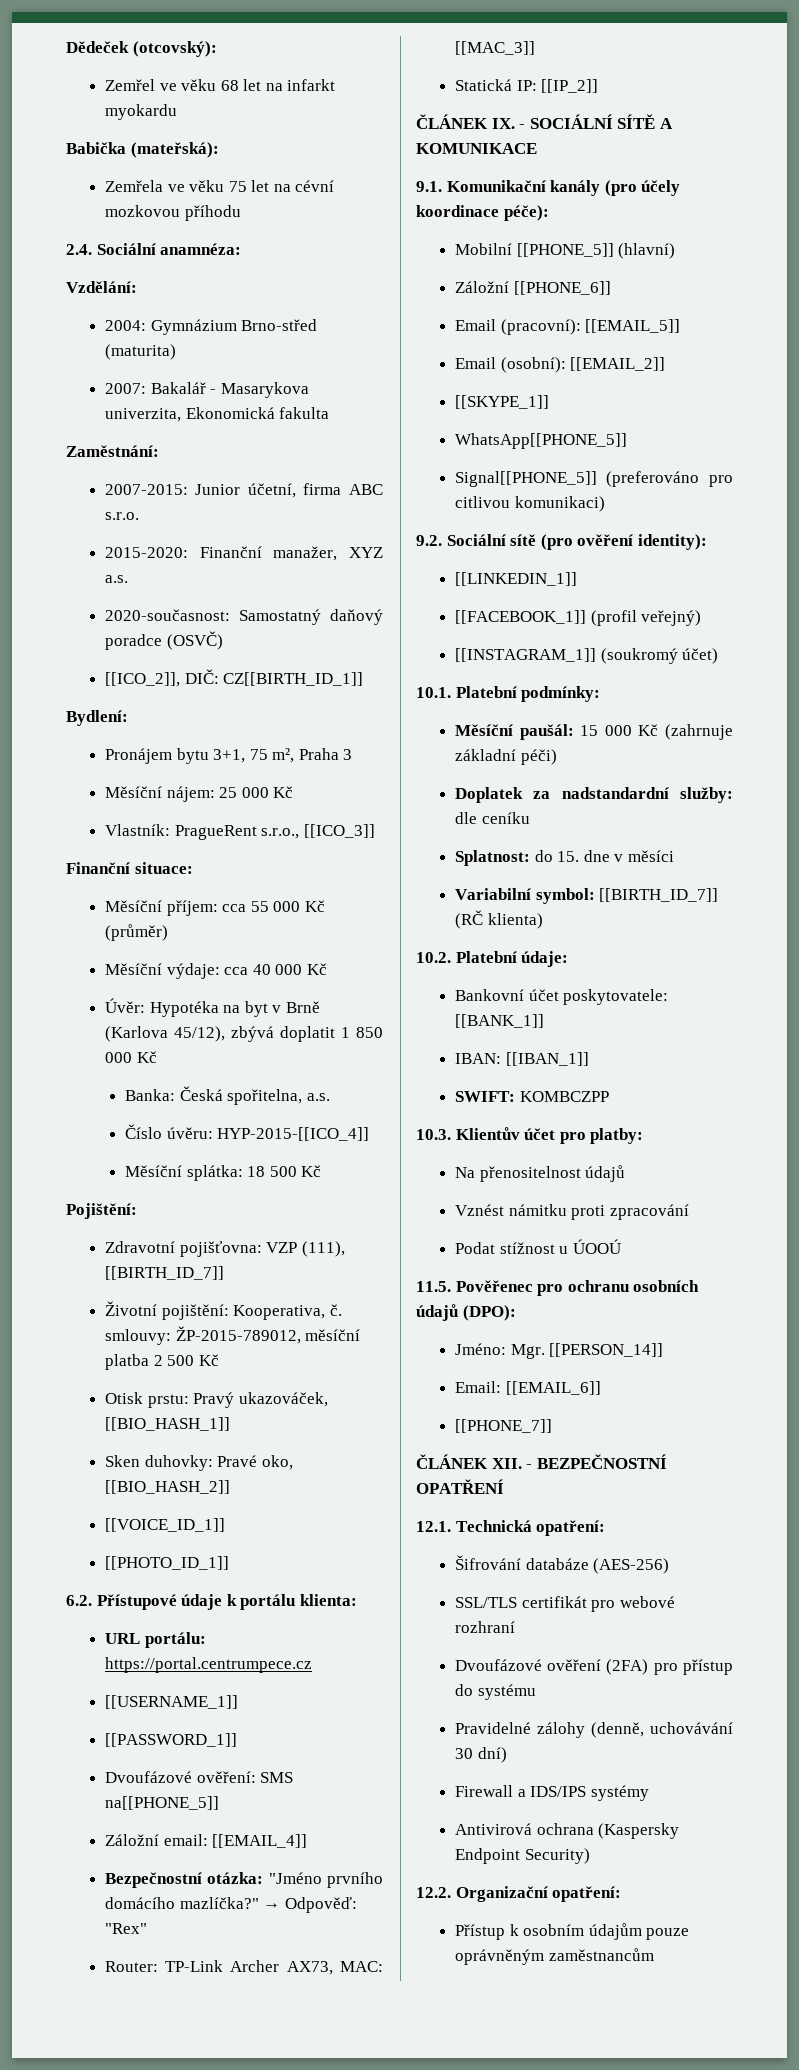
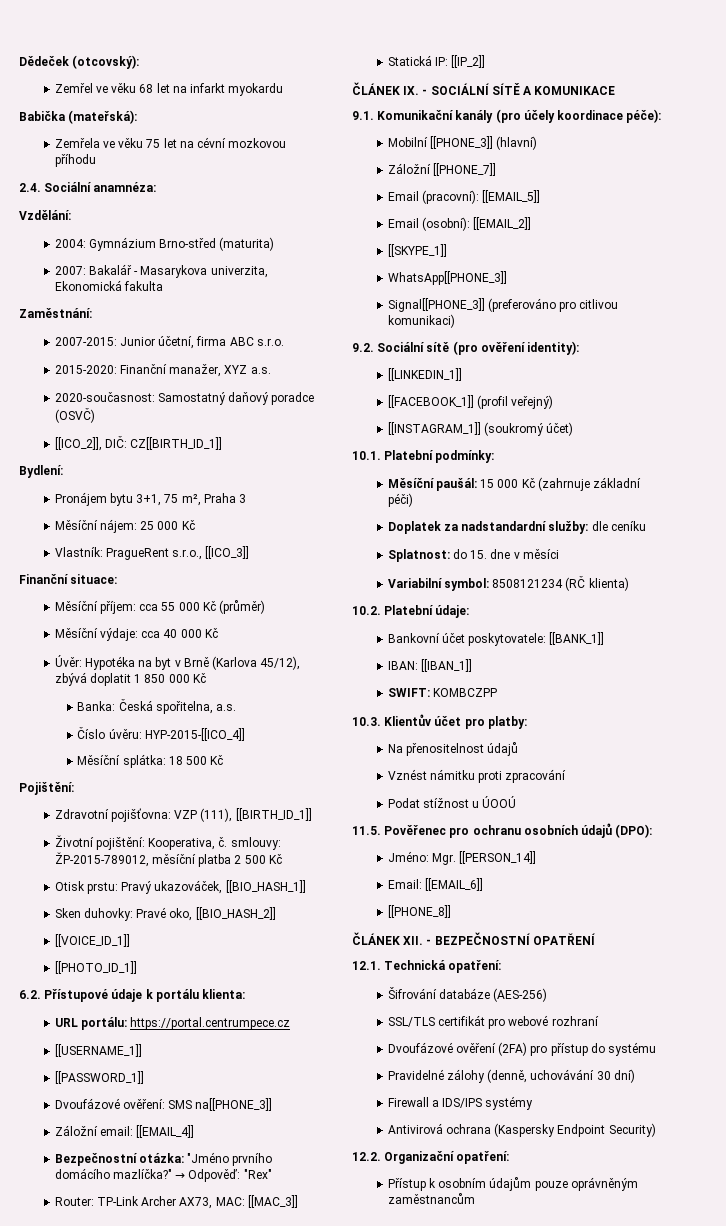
[104,1266,224,1280] [[BIRTH_ID_7]] -> [235,808,312,821] [[BIRTH_ID_1]]
[104,1796,219,1810] na[[PHONE_5]] -> [195,1098,273,1111] na[[PHONE_3]]
[516,243,614,257] [[PHONE_5]] -> [430,136,494,149] [[PHONE_3]]
[513,281,611,295] [[PHONE_6]] -> [433,163,497,176] [[PHONE_7]]
[454,433,627,449] [454,471,597,487] WhatsApp[[PHONE_5]] // Signal[[PHONE_5]] -> [387,271,507,285] [387,298,485,312] WhatsApp[[PHONE_3]] // Signal[[PHONE_3]]
[599,888,719,902] [[BIRTH_ID_7]] -> [492,579,564,588] 8508121234
[454,1419,552,1433] [[PHONE_7]] -> [387,905,451,918] [[PHONE_8]]

